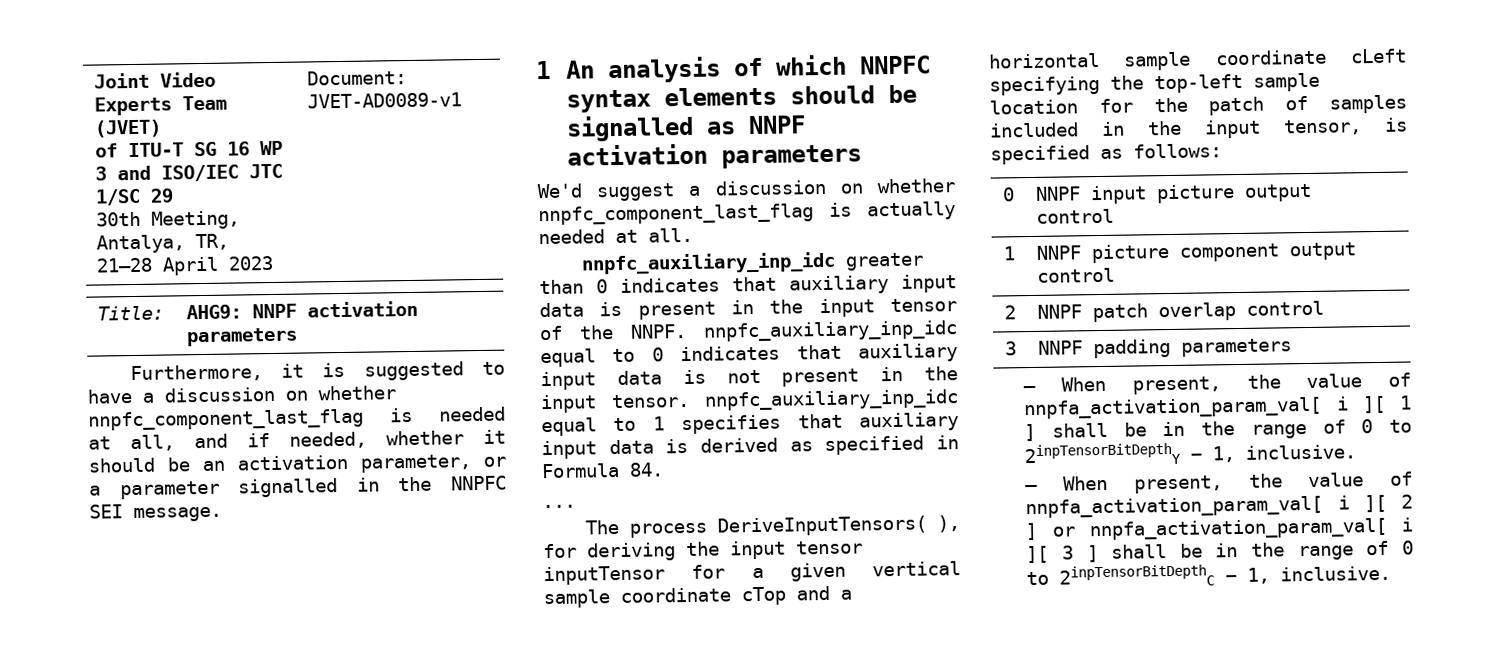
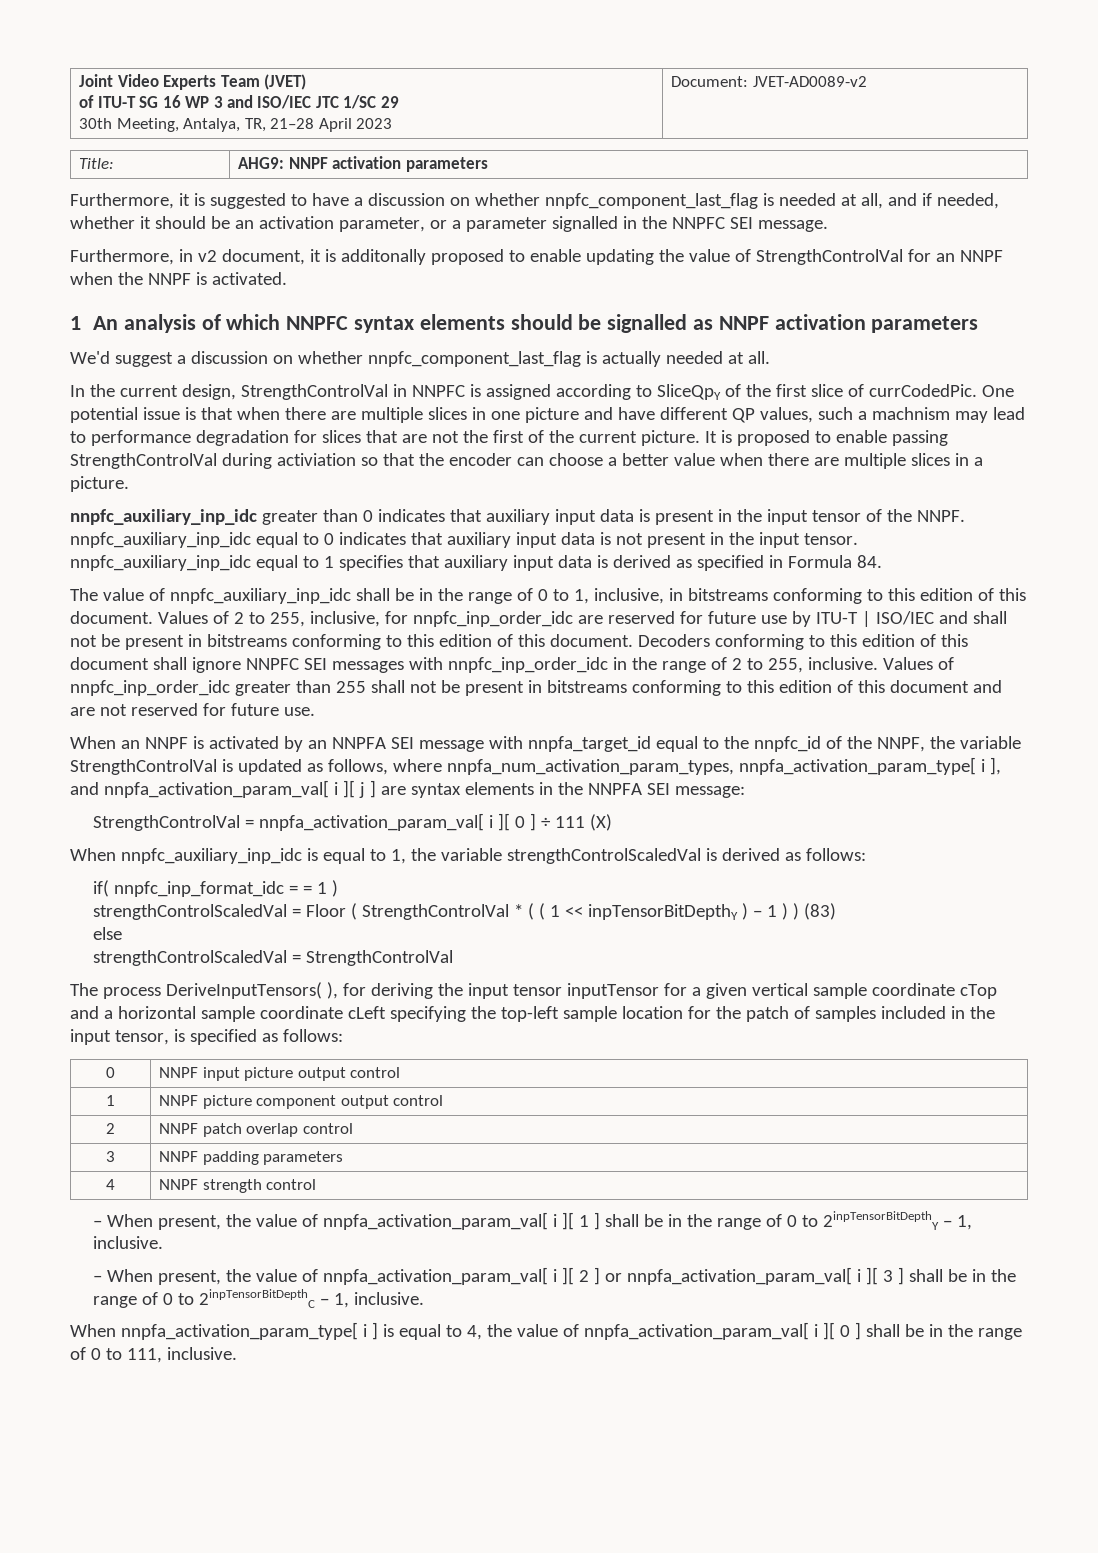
[307,92,463,109] JVET-AD0089-v1 -> [752,76,867,87] JVET-AD0089-v2
(222, 514) none -> [70,249,1003,265] [70,272,287,285] // Furthermore, in v2 document, it is additonally proposed to enable updating the value of StrengthControlVal for an NNPF when the NNPF is activated.
(693, 235) none -> [70,384,1014,400] [70,407,1025,423] [70,430,948,446] [70,453,983,469] [70,476,129,492] // In the current design, StrengthControlVal in NNPFC is assigned according to SliceQpY of the first slice of currCodedPic. One potential issue is that when there are multiple slices in one picture and have different QP values, such a machnism may lead to performance degradation for slices that are not the first of the current picture. It is proposed to enable passing StrengthControlVal during activiation so that the encoder can choose a better value when there are multiple slices in a picture.
[542,504,576,509] ... -> [70,588,1026,604] [70,611,1007,627] [70,634,968,650] [70,657,954,673] [70,680,1002,696] [70,703,315,716] [70,736,1021,752] [70,757,1001,775] [70,780,745,798] [92,813,612,831] [70,848,866,864] [92,880,338,897] [92,903,836,920] [92,927,122,940] [92,950,453,966] The value of nnpfc_auxiliary_inp_idc shall be in the range of 0 to 1, inclusive, in bitstreams conforming to this edition of this document. Values of 2 to 255, inclusive, for nnpfc_inp_order_idc are reserved for future use by ITU-T | ISO/IEC and shall not be present in bitstreams conforming to this edition of this document. Decoders conforming to this edition of this document shall ignore NNPFC SEI messages with nnpfc_inp_order_idc in the range of 2 to 255, inclusive. Values of nnpfc_inp_order_idc greater than 255 shall not be present in bitstreams conforming to this edition of this document and are not reserved for future use. // When an NNPF is activated by an NNPFA SEI message with nnpfa_target_id equal to the nnpfc_id of the NNPF, the variable StrengthControlVal is updated as follows, where nnpfa_num_activation_param_types, nnpfa_activation_param_type[ i ], and nnpfa_activation_param_val[ i ][ j ] are syntax elements in the NNPFA SEI message: // StrengthControlVal = nnpfa_activation_param_val[ i ][ 0 ] ÷ 111 (X) // When nnpfc_auxiliary_inp_idc is equal to 1, the variable strengthControlScaledVal is derived as follows: // if( nnpfc_inp_format_idc = = 1 ) // strengthControlScaledVal = Floor ( StrengthControlVal * ( ( 1 << inpTensorBitDepthY ) − 1 ) ) (83) // else // strengthControlScaledVal = StrengthControlVal
(1293, 347) none -> [106,1179,115,1190] [159,1179,317,1193] // 4 | NNPF strength control
(1392, 573) none -> [70,1322,1022,1340] [70,1347,237,1363] // When nnpfa_activation_param_type[ i ] is equal to 4, the value of nnpfa_activation_param_val[ i ][ 0 ] shall be in the range of 0 to 111, inclusive.

